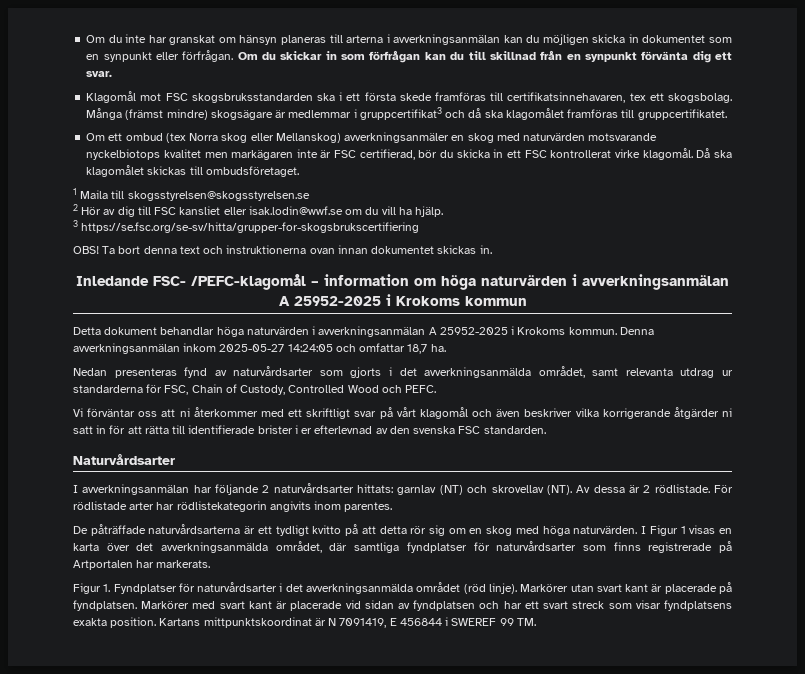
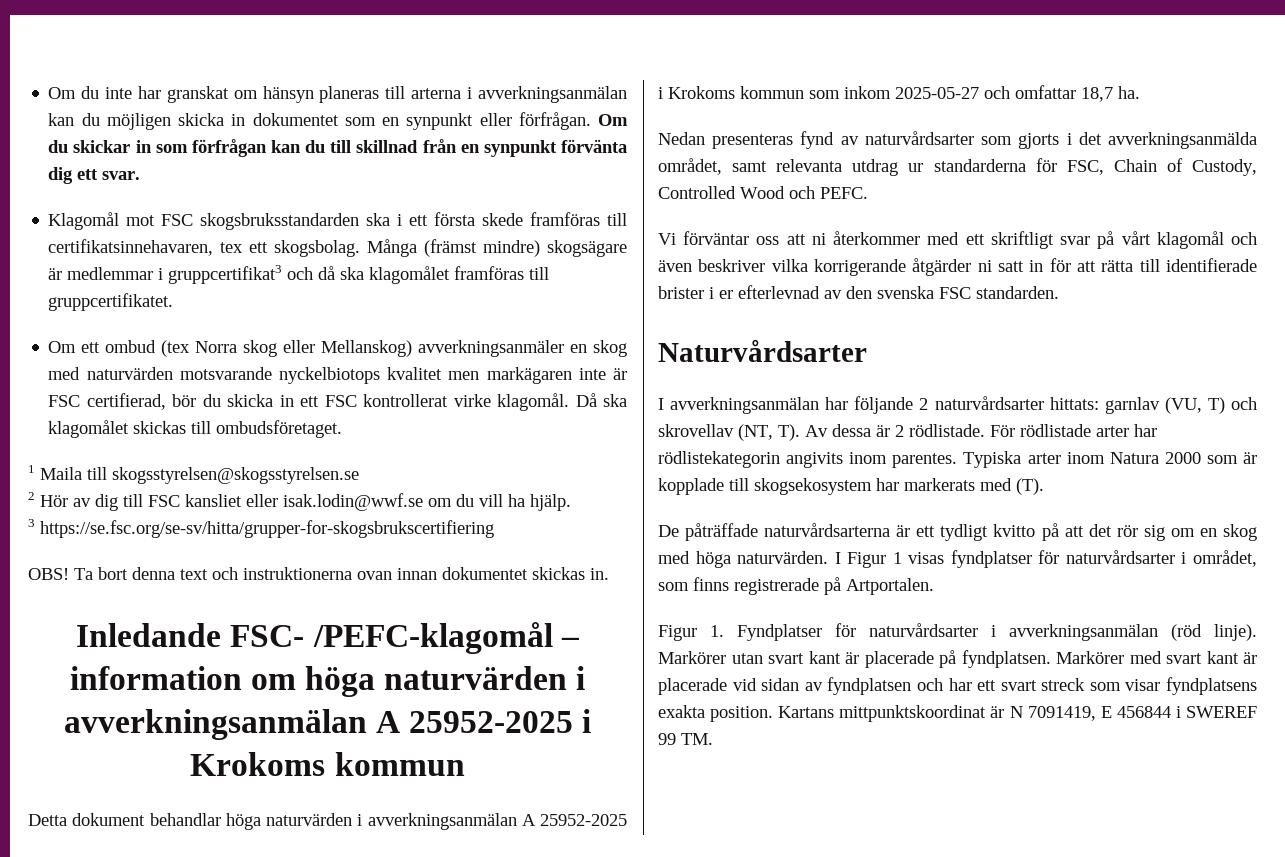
[568,327,654,335] [73,343,180,354] kommun. Denna avverkningsanmälan -> [740,86,840,99] kommun som
[287,344,333,352] 14:24:05 -> (979, 93) none
[439,485,572,495] (NT) och skrovellav (NT). -> [1164,397,1257,414] [658,424,800,441] (VU, T) och skrovellav (NT, T).
(393, 507) none -> [963,451,1257,468] [658,478,1044,495] Typiska arter inom Natura 2000 som är kopplade till skogsekosystem har markerats med (T).
[379,526,407,534] detta -> [1088,524,1112,537] det
[719,528,733,534] [73,541,400,553] en karta över det avverkningsanmälda området, där samtliga -> (945, 558) none
(577, 546) none -> [1181,550,1257,567] i området,
[73,560,211,570] Artportalen har markerats. -> [846,578,934,595] Artportalen.
[285,582,461,594] det avverkningsanmälda området -> [1009,624,1158,641] avverkningsanmälan

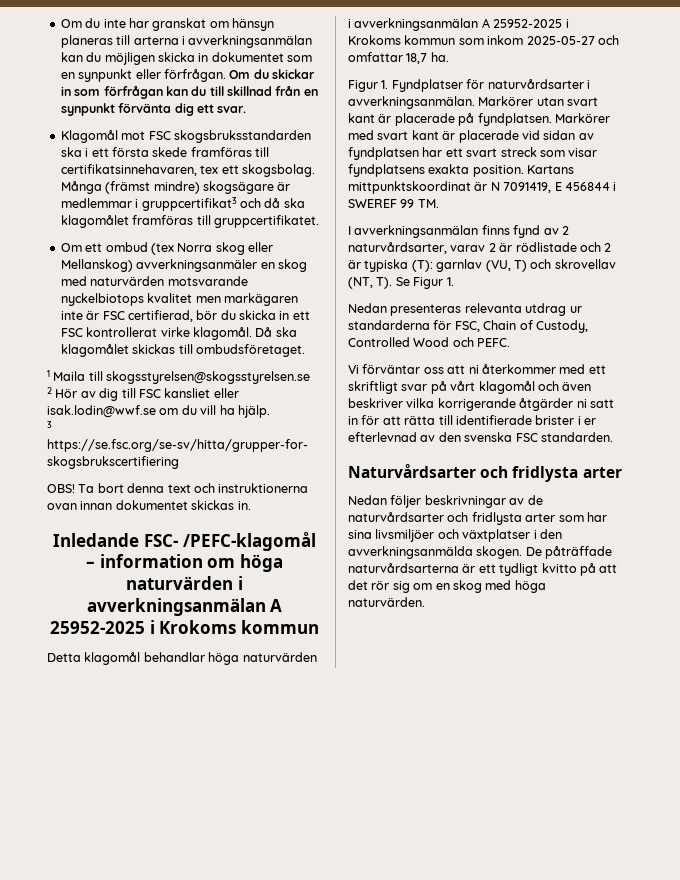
[72,813,146,826] dokument -> [84,652,141,665] klagomål
[658,131,1257,149] [658,158,768,175] Nedan presenteras fynd av naturvårdsarter som gjorts i det avverkningsanmälda området, samt -> [348,79,590,92] [348,96,599,109] [348,113,610,126] [348,130,594,143] [348,147,598,160] [348,164,575,177] [348,181,617,194] [348,199,439,208] [348,225,569,238] [348,242,612,254] [348,259,616,272] [348,277,454,289] [348,303,462,316] Figur 1. Fyndplatser för naturvårdsarter i avverkningsanmälan. Markörer utan svart kant är placerade på fyndplatsen. Markörer med svart kant är placerade vid sidan av fyndplatsen har ett svart streck som visar fyndplatsens exakta position. Kartans mittpunktskoordinat är N 7091419, E 456844 i SWEREF 99 TM. // I avverkningsanmälan finns fynd av 2 naturvårdsarter, varav 2 är rödlistade och 2 är typiska (T): garnlav (VU, T) och skrovellav (NT, T). Se Figur 1. // Nedan presenteras
[658,396,1257,414] [658,424,1157,441] [658,451,1257,468] [658,478,1044,495] // I avverkningsanmälan har följande 2 naturvårdsarter hittats: garnlav (VU, T) och skrovellav (NT, T). Av dessa är 2 rödlistade. För rödlistade arter har rödlistekategorin angivits inom parentes. Typiska arter inom Natura 2000 som är kopplade till skogsekosystem har markerats med (T). // -> [480,466,622,482] [348,495,543,508] [348,512,607,525] [348,529,562,542] [348,546,523,559] och fridlysta arter // Nedan följer beskrivningar av de naturvårdsarter och fridlysta arter som har sina livsmiljöer och växtplatser i den avverkningsanmälda skogen.
[834,550,1257,568] [658,577,934,595] [658,623,1257,641] [658,650,1257,668] [658,677,1257,695] [658,705,1257,722] [658,733,713,745] I Figur 1 visas fyndplatser för naturvårdsarter i området, som finns registrerade på Artportalen. // Figur 1. Fyndplatser för naturvårdsarter i avverkningsanmälan (röd linje). Markörer utan svart kant är placerade på fyndplatsen. Markörer med svart kant är placerade vid sidan av fyndplatsen och har ett svart streck som visar fyndplatsens exakta position. Kartans mittpunktskoordinat är N 7091419, E 456844 i SWEREF 99 TM. -> (425, 602) none

